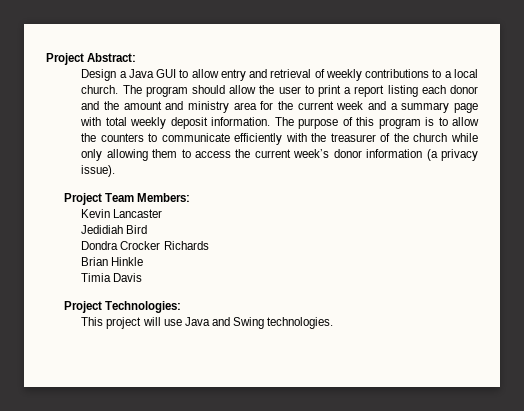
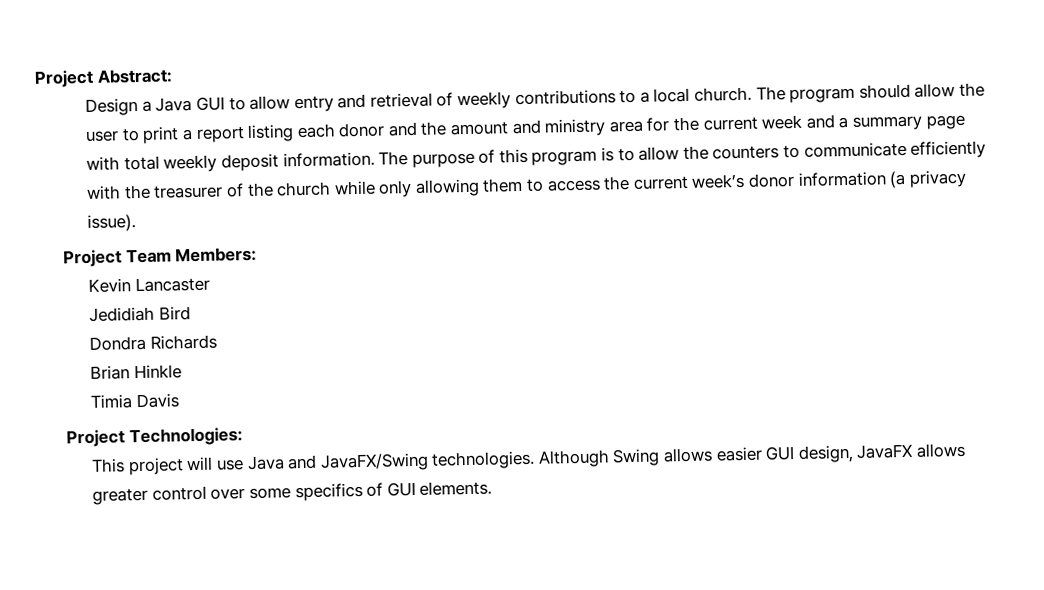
[120,241,161,250] Crocker -> (147, 343) none
[232,317,334,329] Swing technologies. -> [319,442,967,472] [92,480,493,505] JavaFX/Swing technologies. Although Swing allows easier GUI design, JavaFX allows greater control over some specifics of GUI elements.

